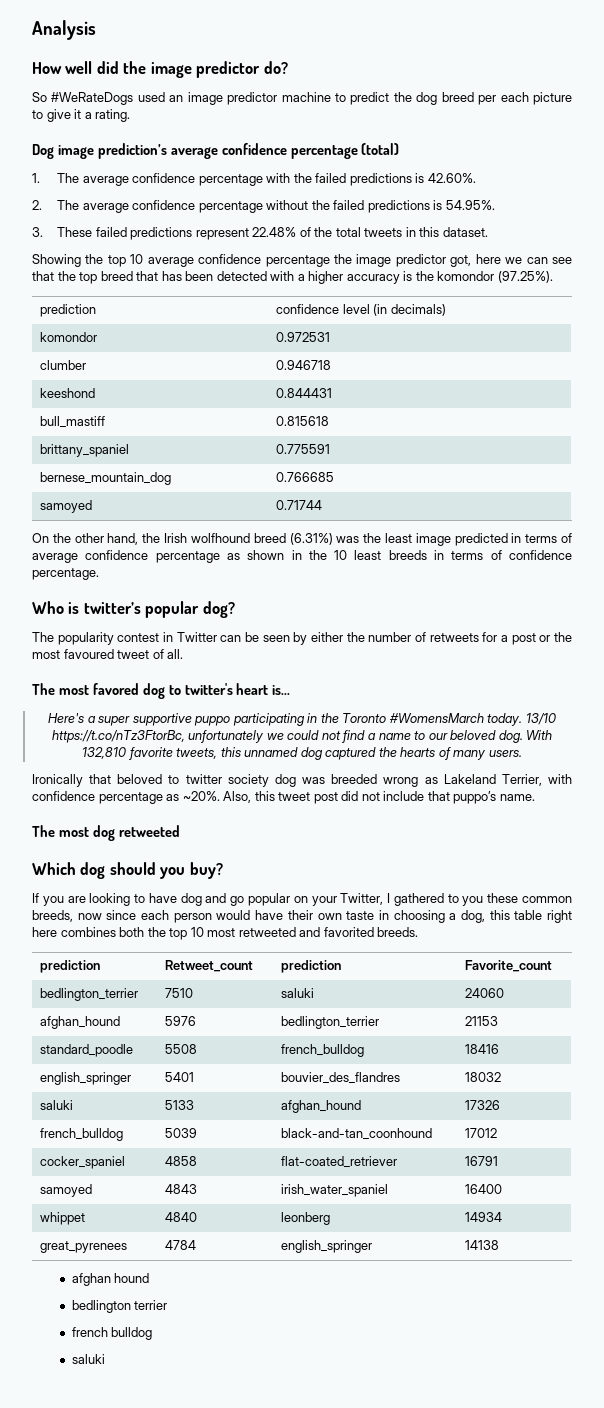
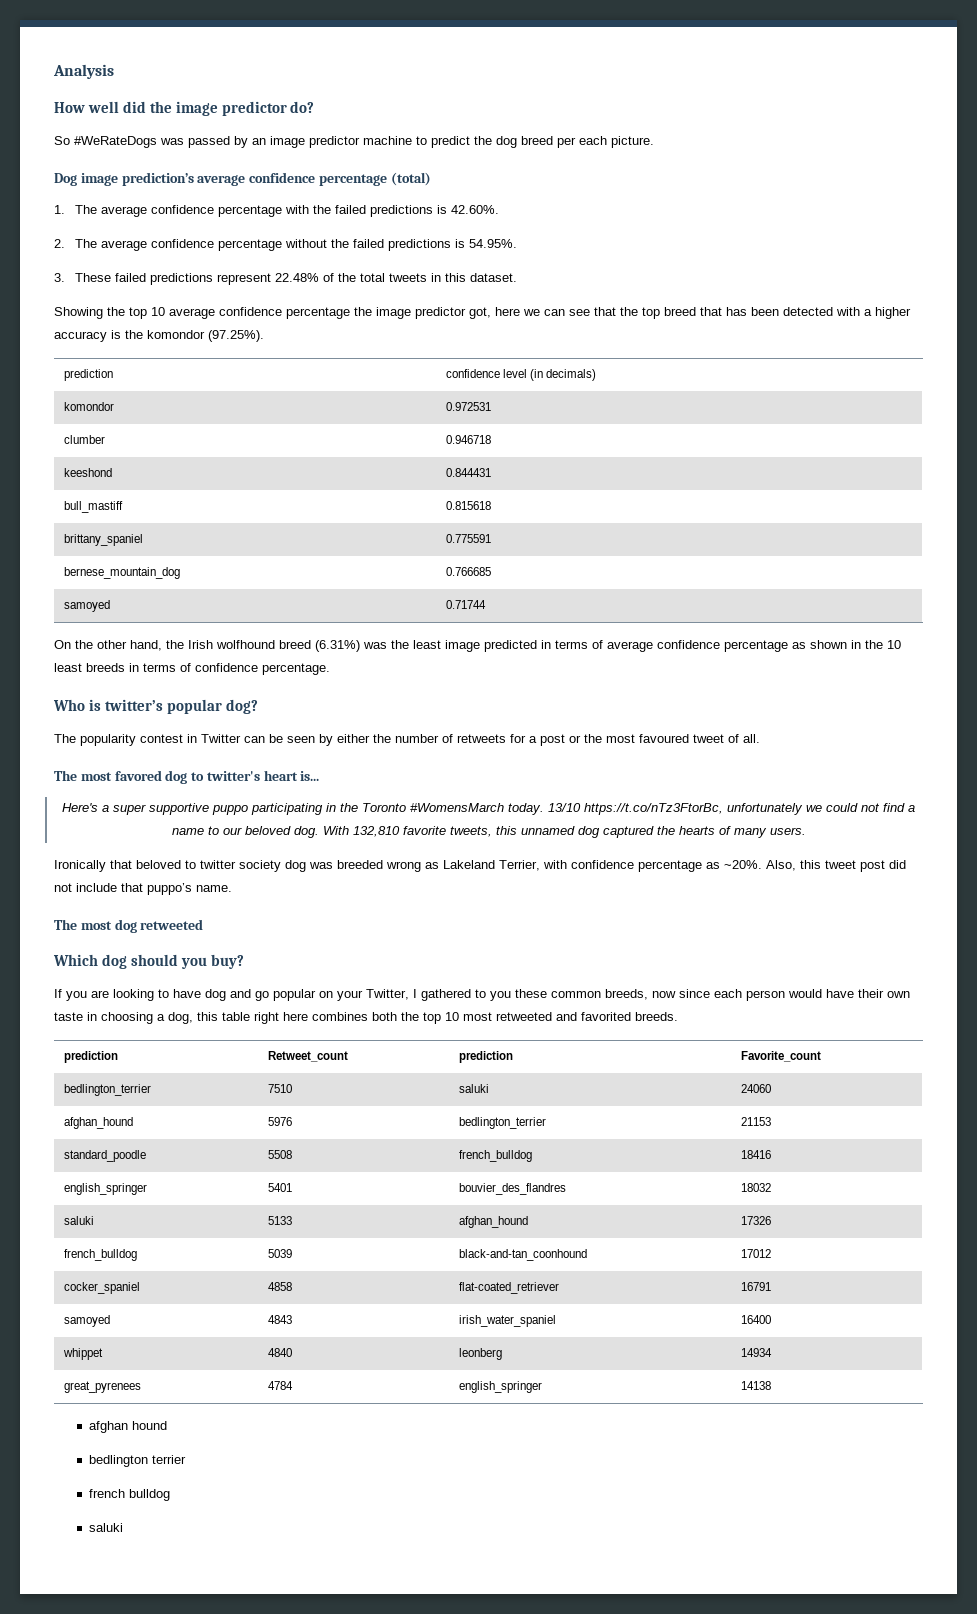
[137,92,165,102] used -> [160,136,248,148] was passed by
[533,92,573,105] [32,109,131,122] picture to give it a rating. -> [611,136,654,148] picture.

